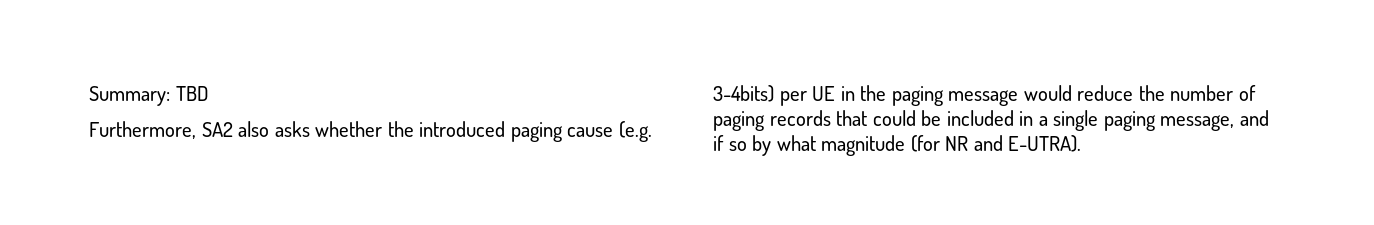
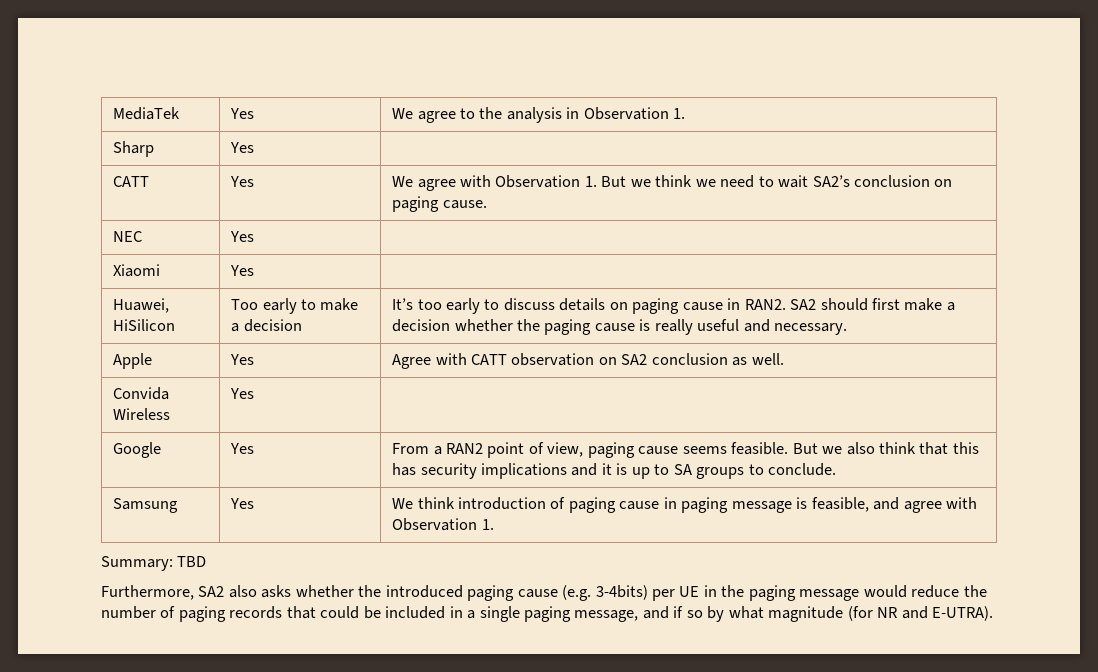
(89, 96) none -> [113,107,181,120] [230,108,255,119] [392,107,686,123] [113,141,155,157] [230,142,255,153] [113,176,150,187] [230,176,255,187] [392,175,953,191] [392,196,487,212] [113,231,143,242] [230,231,255,242] [113,264,161,277] [230,265,255,276] [113,298,170,313] [113,319,176,331] [231,298,359,314] [231,319,302,332] [392,298,955,314] [392,319,848,335] [113,353,153,369] [230,354,255,365] [392,353,784,369] [113,387,170,400] [113,408,171,420] [230,388,255,399] [113,442,162,458] [230,443,255,454] [392,442,979,458] [392,463,837,479] [113,498,179,513] [230,498,255,509] [392,497,978,513] [392,518,494,531] MediaTek | Yes | We agree to the analysis in Observation 1. // Sharp | Yes | // CATT | Yes | We agree with Observation 1. But we think we need to wait SA2’s conclusion on paging cause. // NEC | Yes | // Xiaomi | Yes | // Huawei, HiSilicon | Too early to make a decision | It’s too early to discuss details on paging cause in RAN2. SA2 should first make a decision whether the paging cause is really useful and necessary. // Apple | Yes | Agree with CATT observation on SA2 conclusion as well. // Convida Wireless | Yes | // Google | Yes | From a RAN2 point of view, paging cause seems feasible. But we also think that this has security implications and it is up to SA groups to conclude. // Samsung | Yes | We think introduction of paging cause in paging message is feasible, and agree with Observation 1. //

